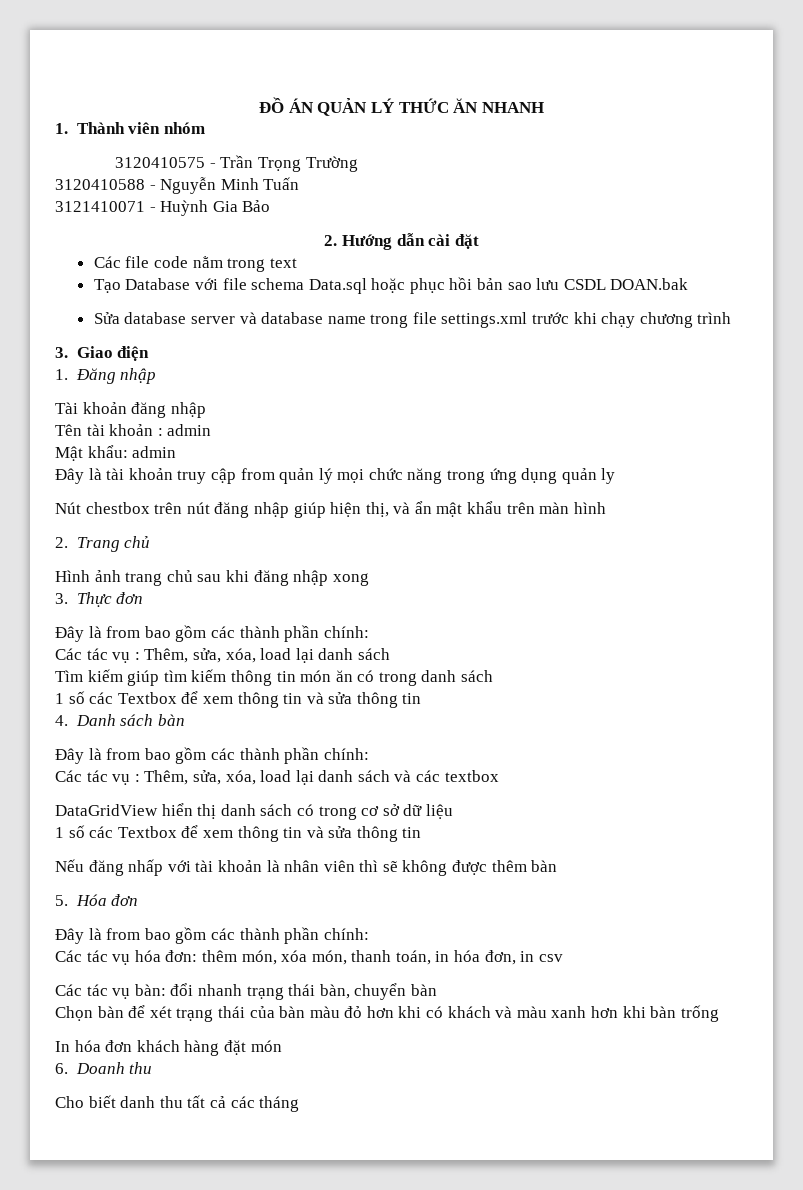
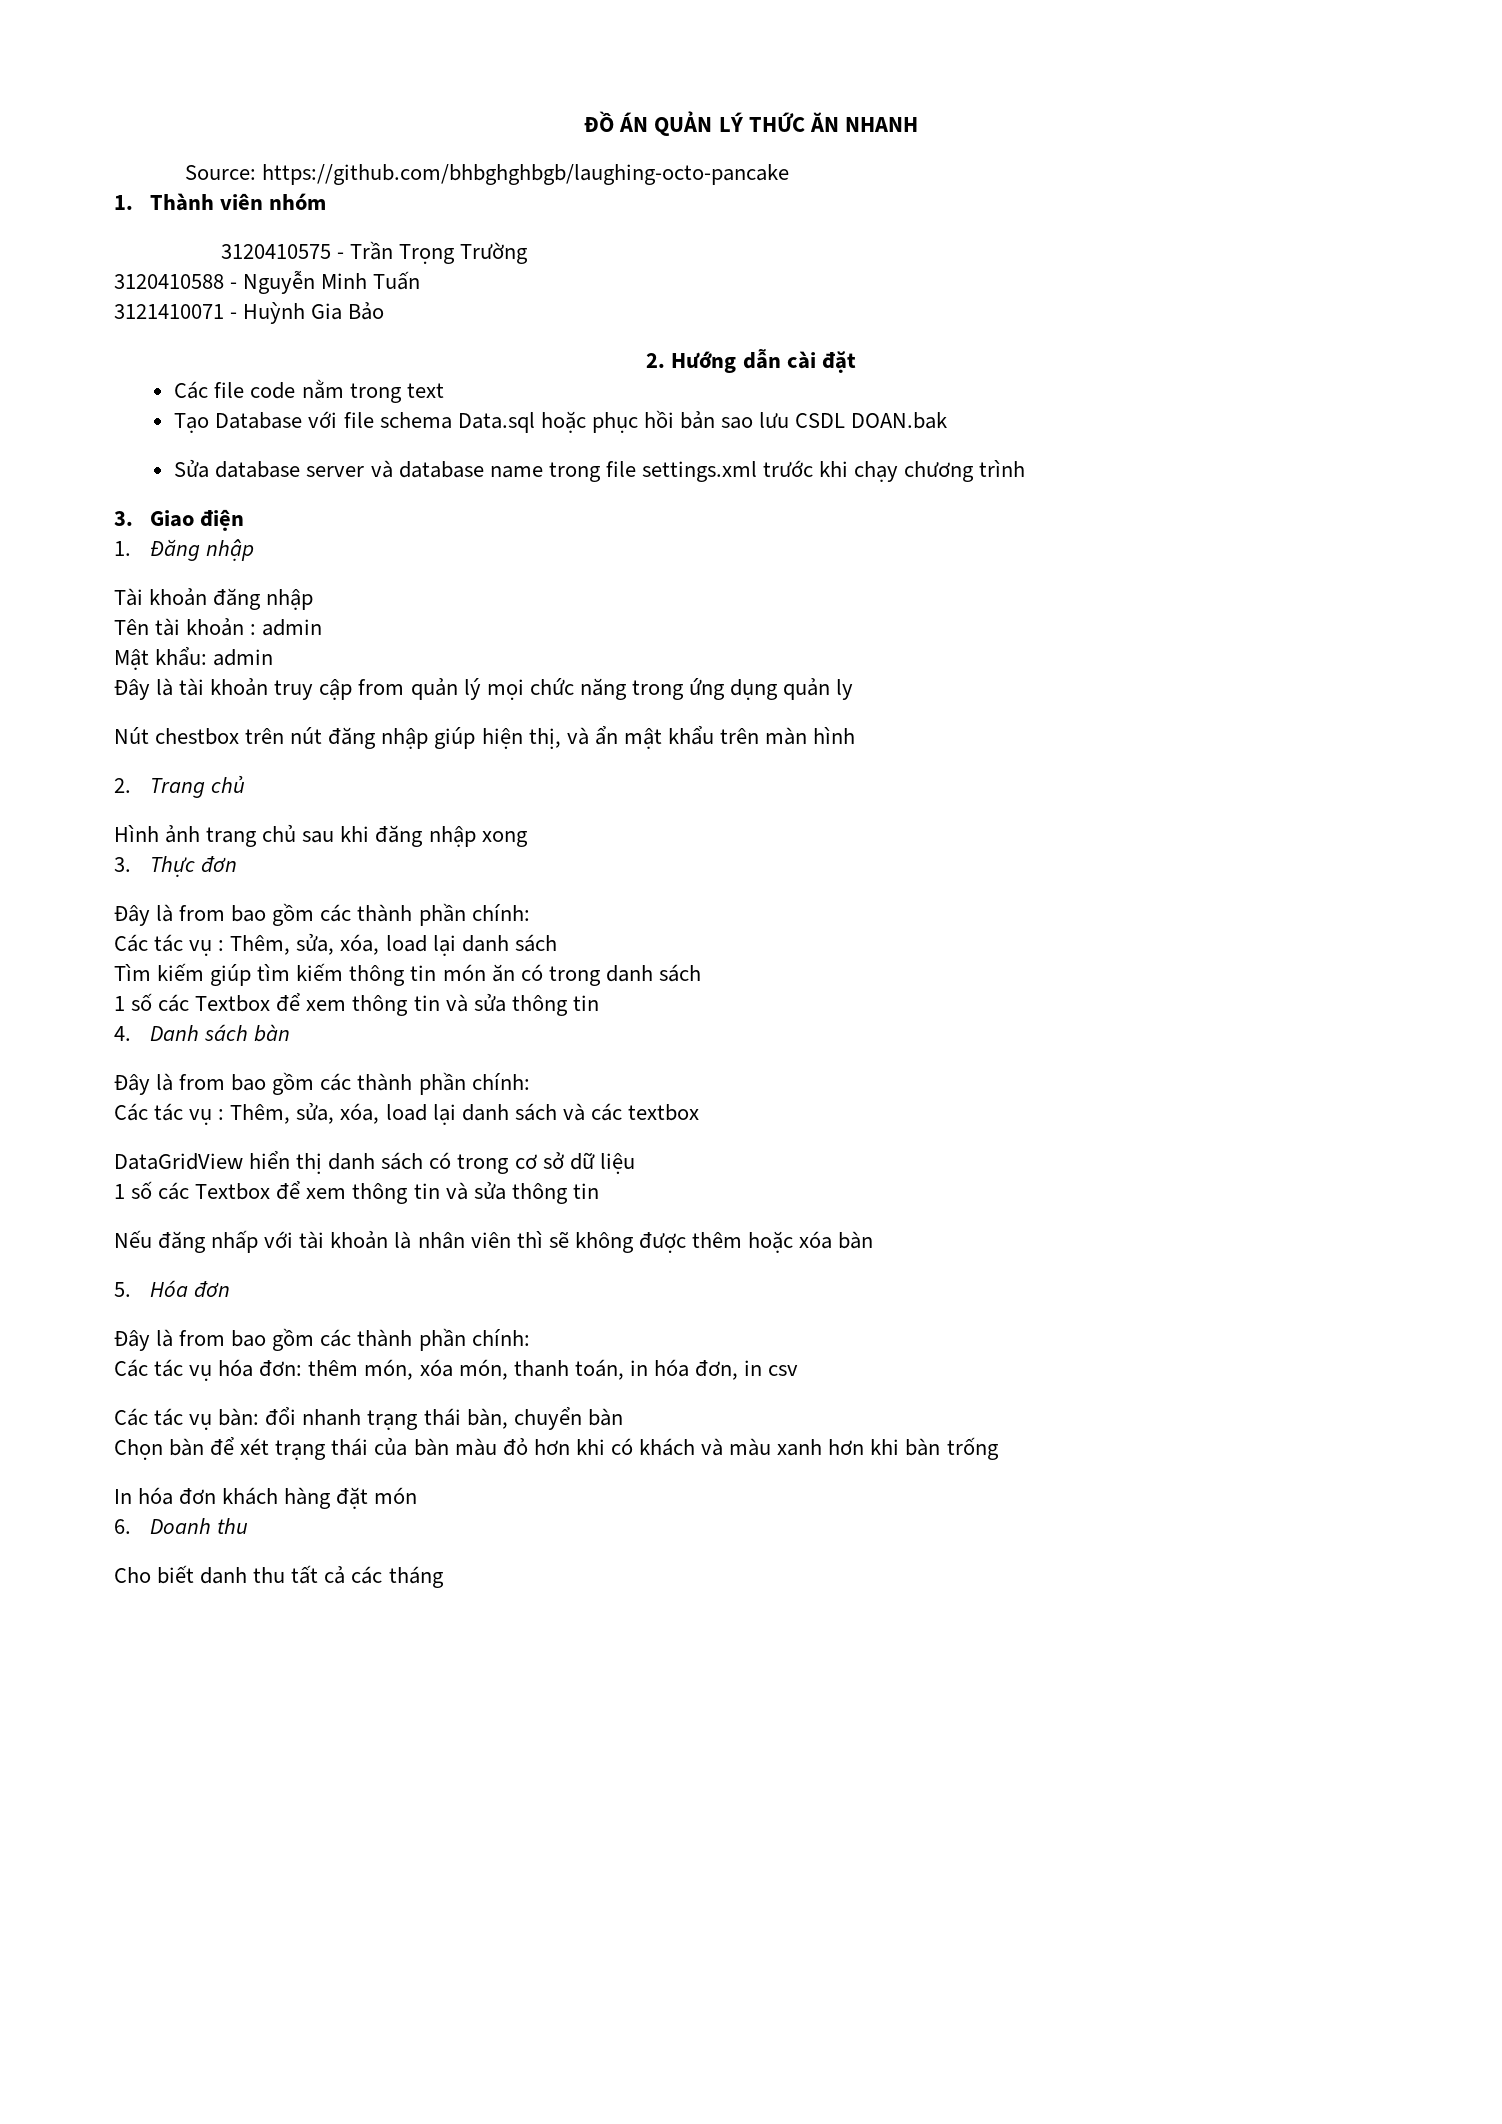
(544, 107) none -> [185,164,790,185] // Source: https://github.com/bhbghghbgb/laughing-octo-pancake
(527, 866) none -> [748,1231,833,1253] hoặc xóa

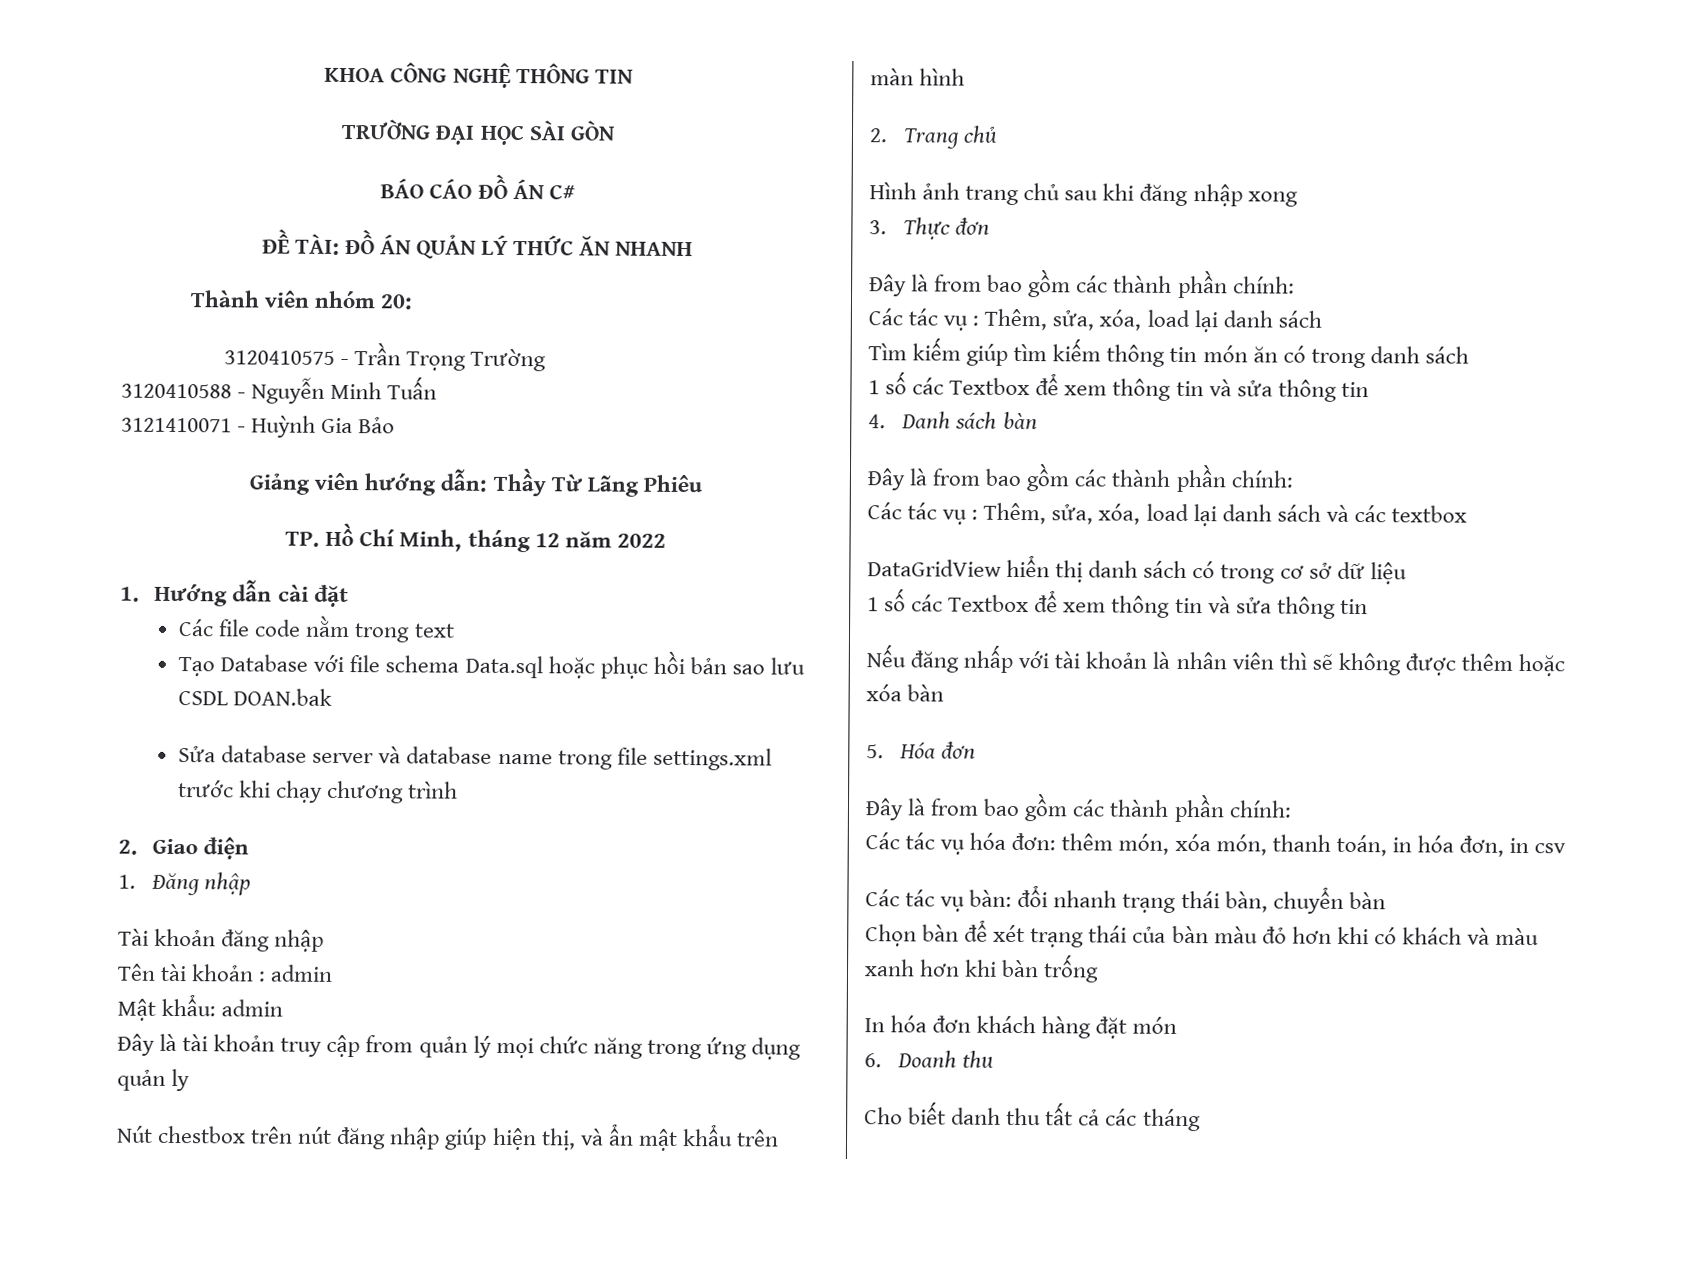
(584, 121) none -> [324,62,633,88] [341,118,615,146] [380,173,575,200] [261,228,340,255] KHOA CÔNG NGHỆ THÔNG TIN // TRƯỜNG ĐẠI HỌC SÀI GÒN // BÁO CÁO ĐỒ ÁN C# // ĐỀ TÀI:
[185,164,790,185] [114,195,133,210] Source: https://github.com/bhbghghbgb/laughing-octo-pancake // 1. -> (694, 249) none
(326, 201) none -> [379,294,413,310] 20:
[646,353,666,368] 2. -> [249,467,703,497] [285,522,666,553] [120,586,140,602] Giảng viên hướng dẫn: Thầy Từ Lãng Phiêu // TP. Hồ Chí Minh, tháng 12 năm 2022 // 1.
[114,511,133,526] 3. -> [118,839,138,855] 2.

